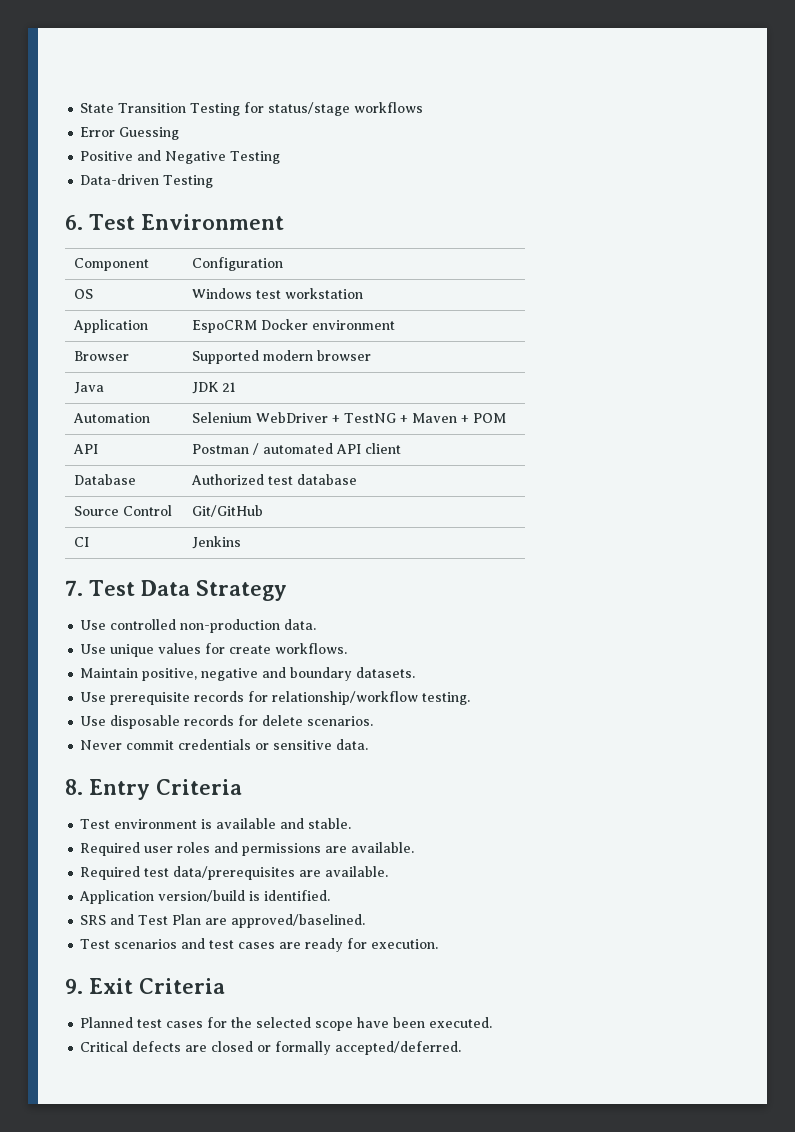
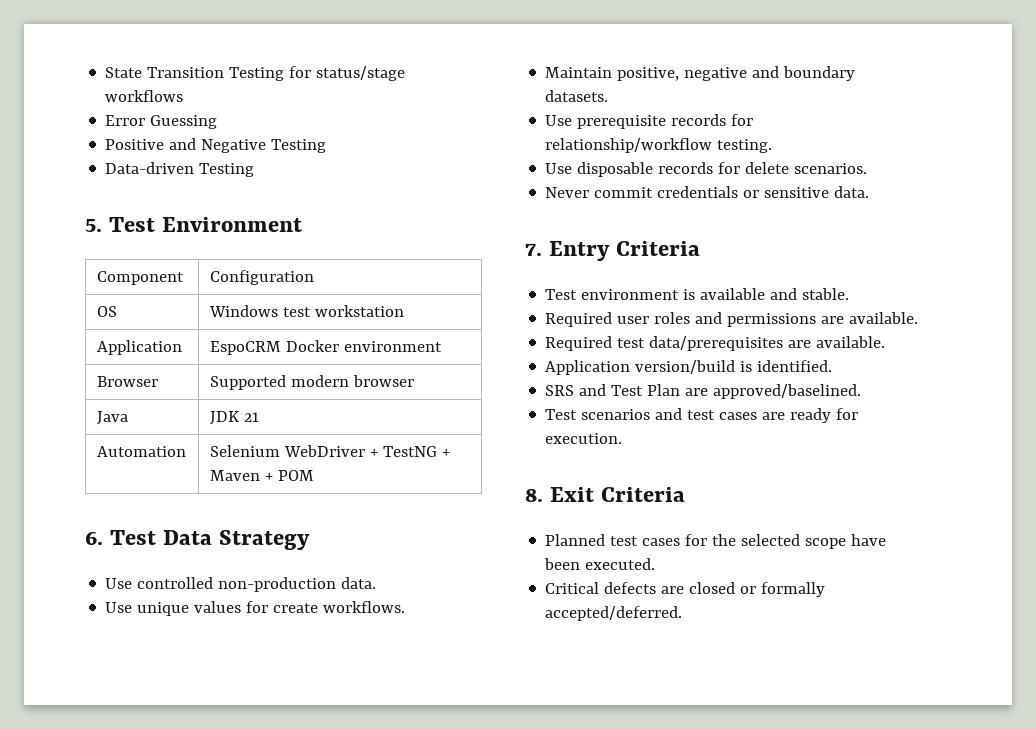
[65,215,83,230] 6. -> [85,219,102,232] 5.
[73,444,99,454] [192,443,402,455] [74,474,137,485] [191,474,358,485] [74,505,173,516] [192,505,264,517] [74,537,90,547] [192,536,242,549] [65,580,83,596] // API | Postman / automated API client // Database | Authorized test database // Source Control | Git/GitHub // CI | Jenkins // 7. -> [85,531,103,545] // 6.
[65,779,83,795] 8. -> [525,243,542,256] 7.
[65,978,83,994] 9. -> [525,488,543,502] 8.

